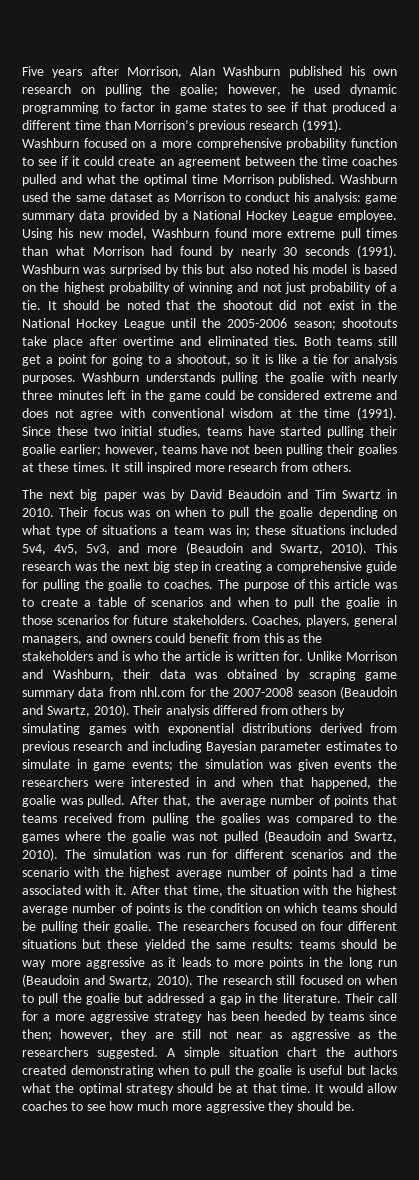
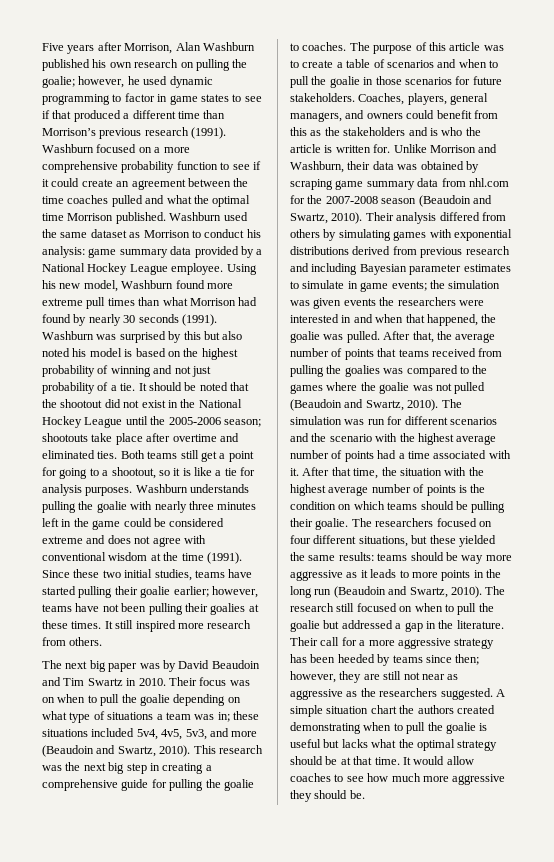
[22,939,76,949] situations -> [358,536,408,547] situations,

